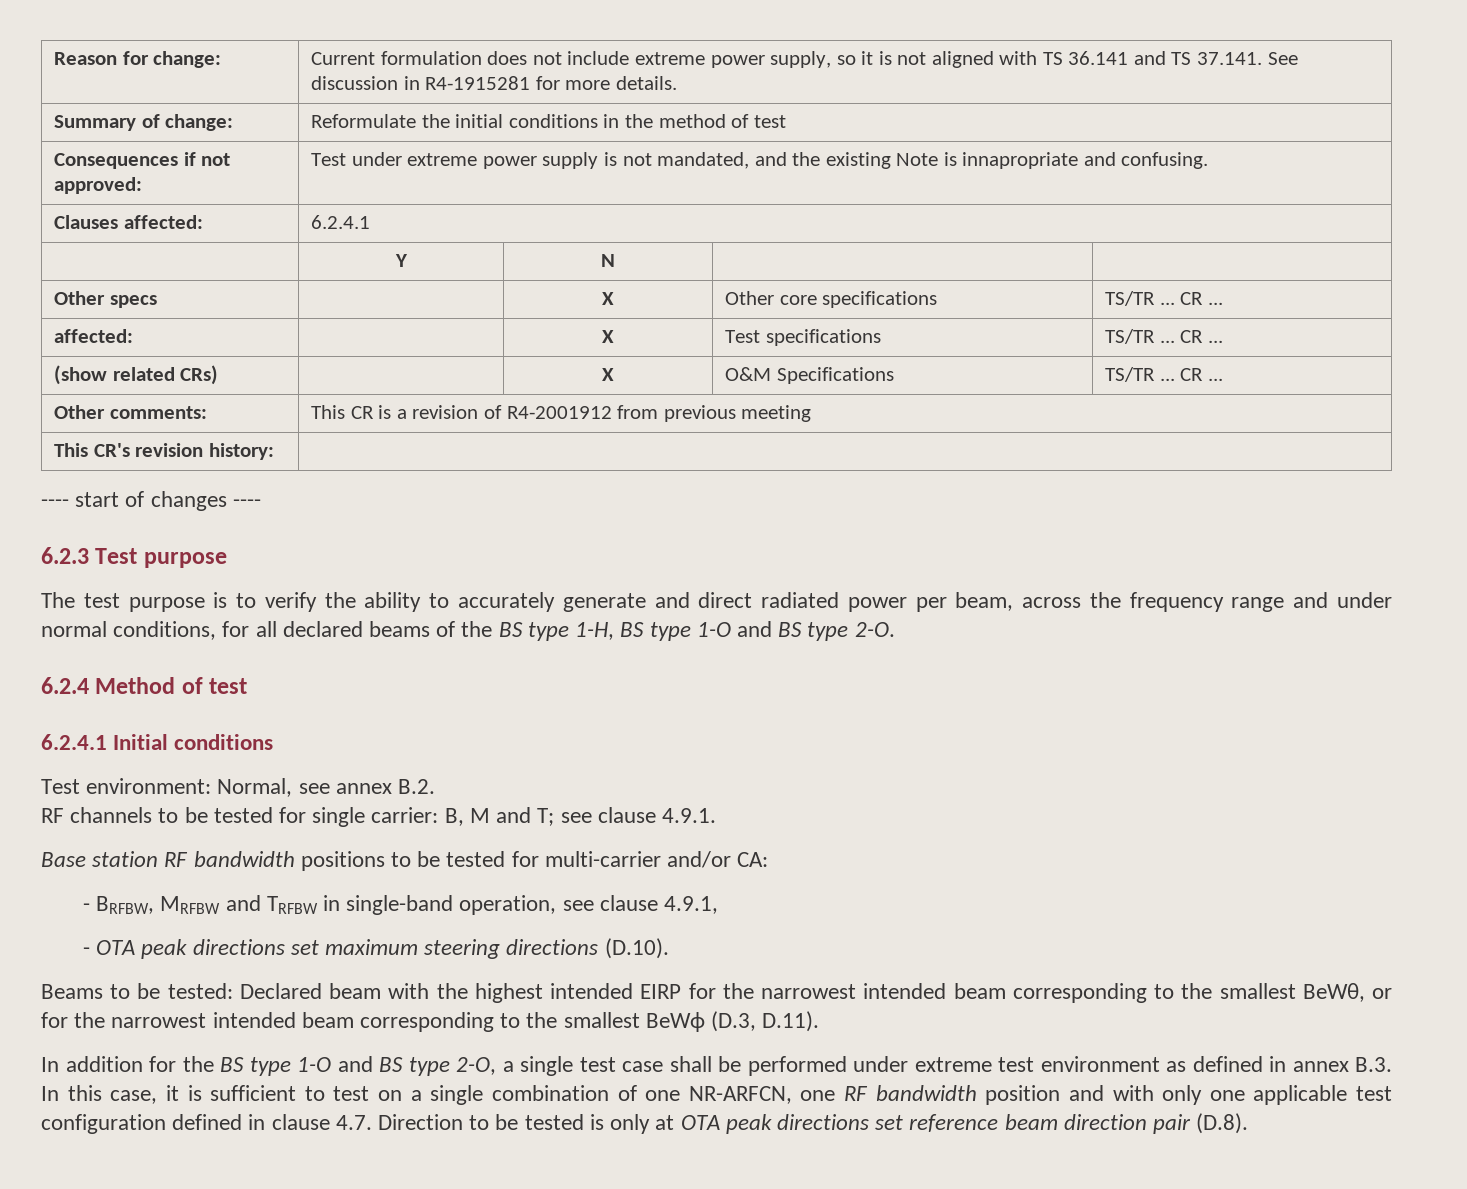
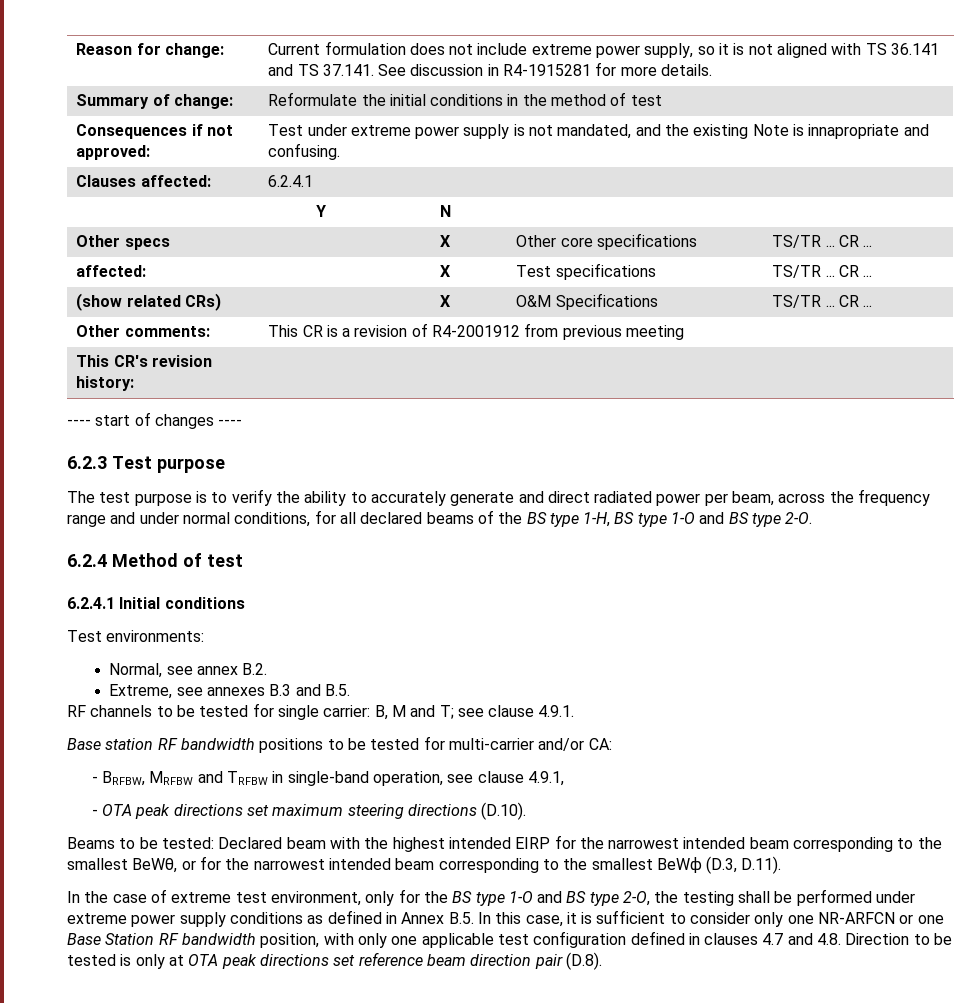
[86,778,212,794] environment: -> [106,630,205,642] environments: //
(436, 786) none -> [109,684,350,699] // Extreme, see annexes B.3 and B.5.
[65,1056,143,1072] addition -> [84,889,395,906] the case of extreme test environment, only
[502,1056,663,1076] a single test case -> [654,891,734,906] the testing
[998,1056,1160,1072] test environment -> [131,912,303,927] power supply conditions
[1292,1057,1392,1072] annex B.3. -> [401,912,474,924] Annex B.5.
[333,1085,1104,1105] test on a single combination of one NR-ARFCN, one RF bandwidth position and -> [690,912,944,927] [67,933,320,948] consider only one NR-ARFCN or one Base Station RF bandwidth position,
[271,1114,372,1130] clause 4.7. -> [704,933,842,945] clauses 4.7 and 4.8.

